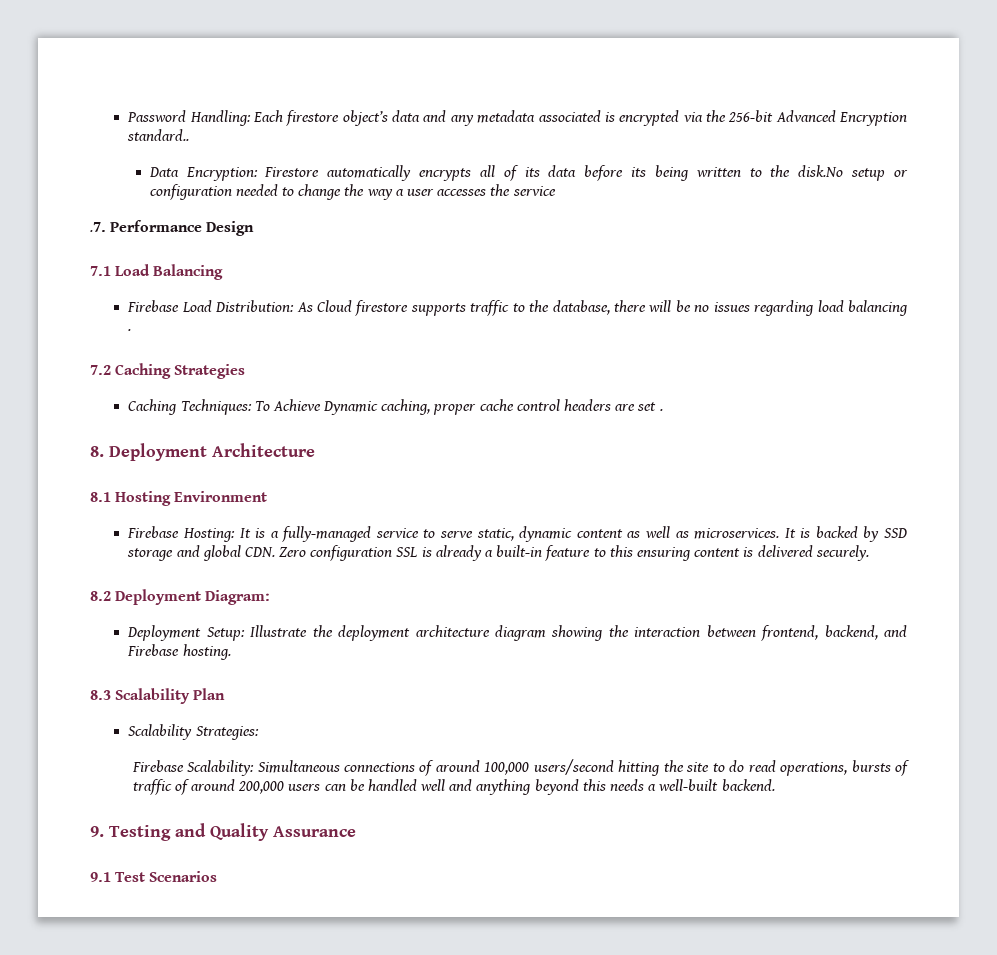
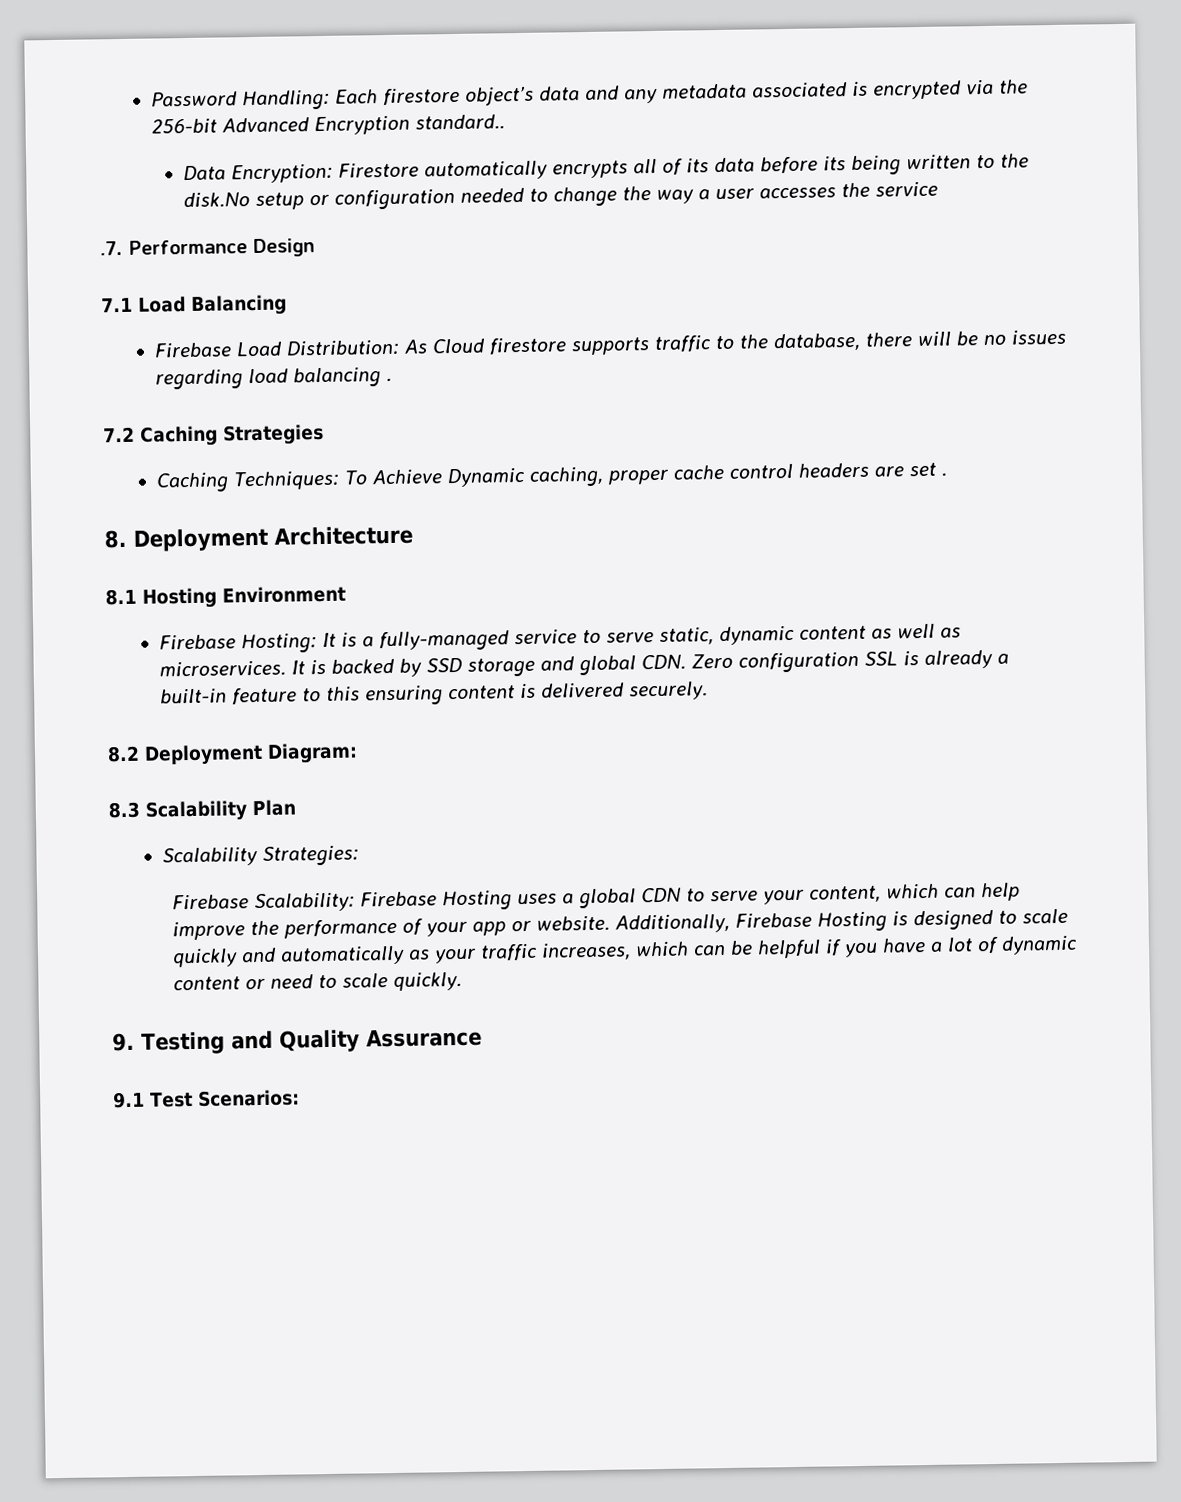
[127,625,907,641] [127,644,231,660] // Deployment Setup: Illustrate the deployment architecture diagram showing the interaction between frontend, backend, and Firebase hosting. -> (358, 753) none
[257,759,910,776] [132,779,775,795] Simultaneous connections of around 100,000 users/second hitting the site to do read operations, bursts of traffic of around 200,000 users can be handled well and anything beyond this needs a well-built backend. -> [359,882,1020,911] [171,908,1068,941] [171,935,1078,968] [172,971,462,991] Firebase Hosting uses a global CDN to serve your content, which can help improve the performance of your app or website. Additionally, Firebase Hosting is designed to scale quickly and automatically as your traffic increases, which can be helpful if you have a lot of dynamic content or need to scale quickly.
[149,871,218,882] Scenarios -> [197,1089,300,1107] Scenarios:

